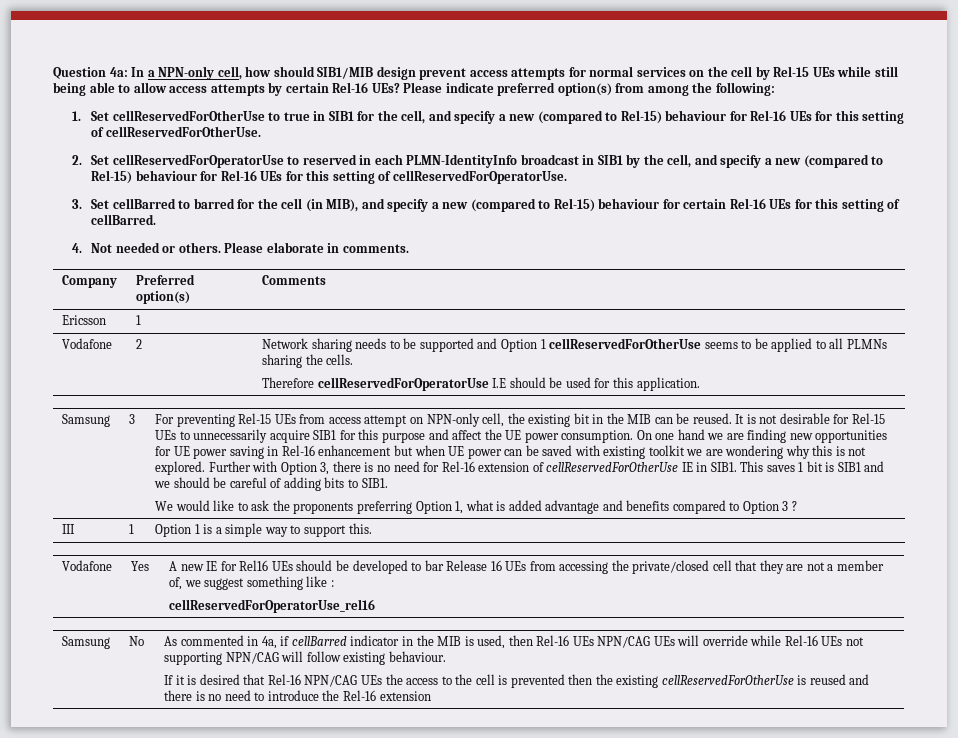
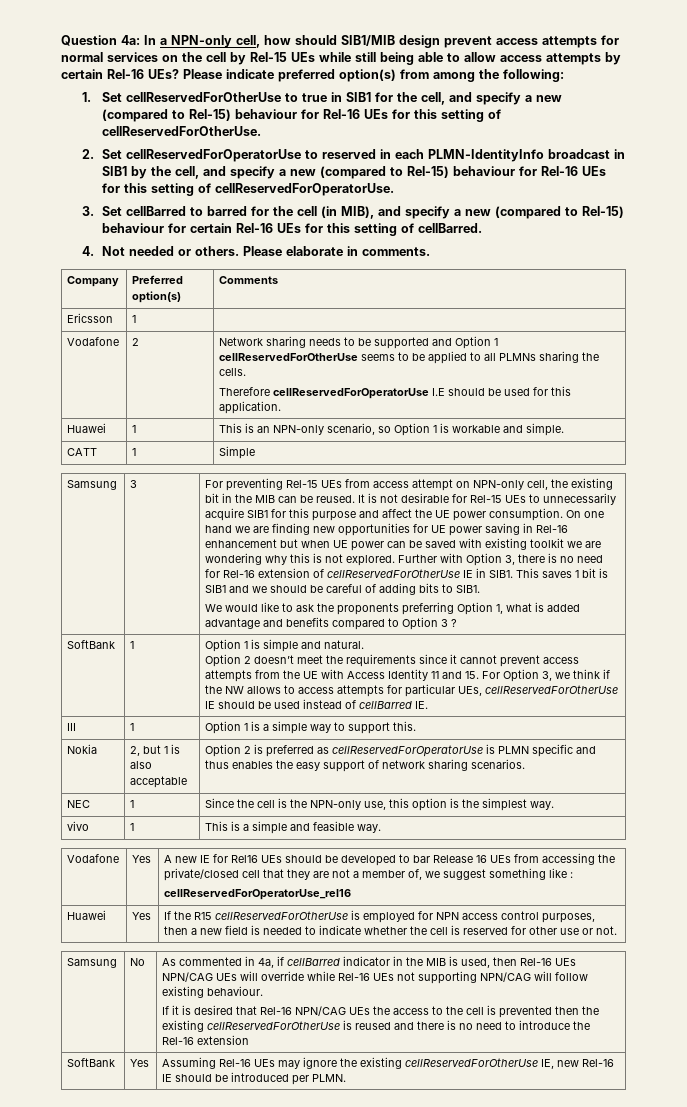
(700, 384) none -> [67,423,107,433] [132,425,137,433] [219,423,565,436] [67,448,98,456] [132,448,137,456] [219,446,256,459] // Huawei | 1 | This is an NPN-only scenario, so Option 1 is workable and simple. // CATT | 1 | Simple
(797, 506) none -> [67,640,116,649] [130,641,135,649] [205,639,365,652] [205,654,580,667] [205,669,611,682] [205,684,619,697] [205,699,429,709] // SoftBank | 1 | Option 1 is simple and natural. // Option 2 doesn’t meet the requirements since it cannot prevent access attempts from the UE with Access Identity 11 and 15. For Option 3, we think if the NW allows to access attempts for particular UEs, cellReservedForOtherUse IE should be used instead of cellBarred IE.
(372, 528) none -> [67,744,98,754] [130,744,181,756] [130,761,153,769] [130,776,188,788] [205,744,597,757] [205,759,526,772] [67,800,91,808] [130,800,135,808] [205,798,555,811] [67,821,90,831] [130,823,135,831] [205,821,382,834] // Nokia | 2, but 1 is also acceptable | Option 2 is preferred as cellReservedForOperatorUse is PLMN specific and thus enables the easy support of network sharing scenarios. // NEC | 1 | Since the cell is the NPN-only use, this option is the simplest way. // vivo | 1 | This is a simple and feasible way.
(376, 606) none -> [67,910,107,920] [132,912,152,920] [164,910,596,923] [164,925,618,935] // Huawei | Yes | If the R15 cellReservedForOtherUse is employed for NPN access control purposes, then a new field is needed to indicate whether the cell is reserved for other use or not.
(431, 696) none -> [67,1058,116,1067] [130,1059,150,1067] [162,1057,615,1069] [162,1072,347,1085] // SoftBank | Yes | Assuming Rel-16 UEs may ignore the existing cellReservedForOtherUse IE, new Rel-16 IE should be introduced per PLMN.

